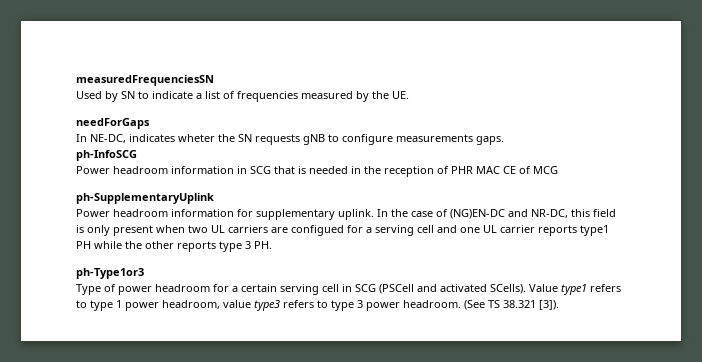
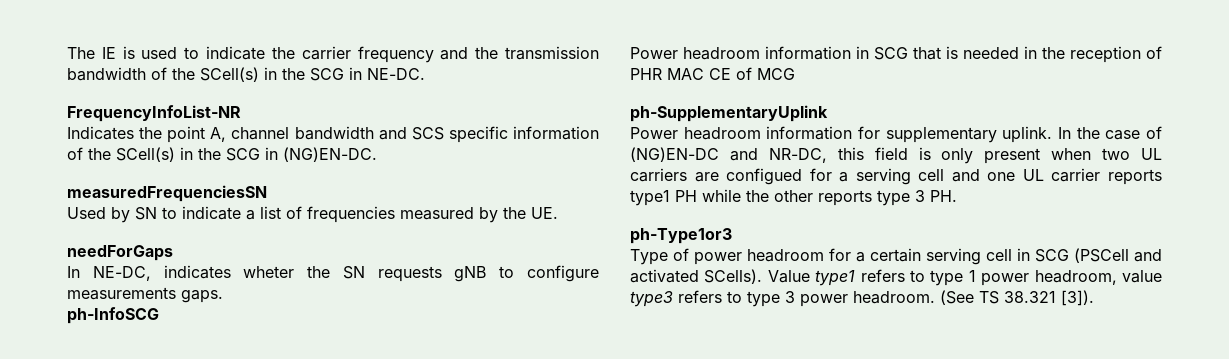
(76, 80) none -> [67,46,599,63] [67,67,425,82] [67,105,241,122] [67,126,599,143] [67,147,377,162] The IE is used to indicate the carrier frequency and the transmission bandwidth of the SCell(s) in the SCG in NE-DC. // FrequencyInfoList-NR // Indicates the point A, channel bandwidth and SCS specific information of the SCell(s) in the SCG in (NG)EN-DC. //

